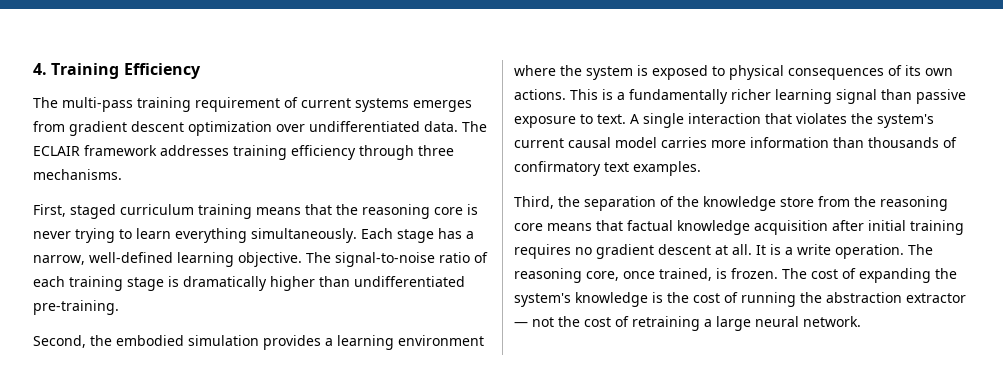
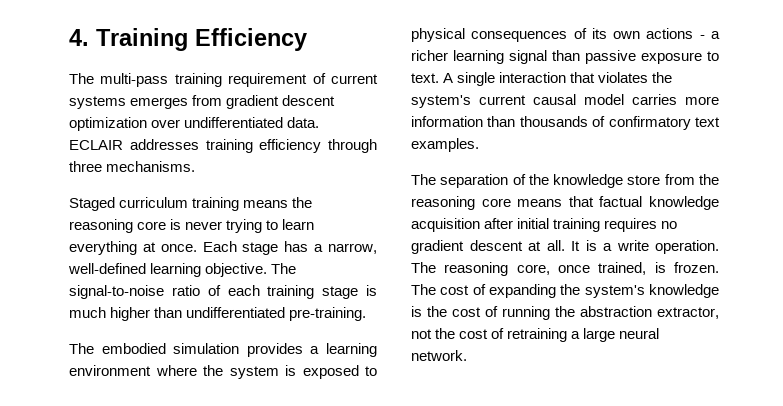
[462,121,487,132] [33,145,157,156] The ECLAIR framework -> [69,140,123,150] ECLAIR
[33,204,116,219] First, staged -> [69,197,115,211] Staged
[305,204,332,215] that -> (289, 204) none
[251,228,357,243] simultaneously. -> [142,242,197,252] at once.
[183,276,267,291] dramatically -> [69,307,106,318] much
[33,335,112,348] Second, the -> [69,343,94,354] The
[514,89,728,104] actions. This is a fundamentally -> [646,28,720,39] actions - a
[514,196,580,209] Third, the -> [411,174,436,185] The
[906,293,966,303] [514,322,528,327] extractor — -> [657,307,719,319] extractor,

